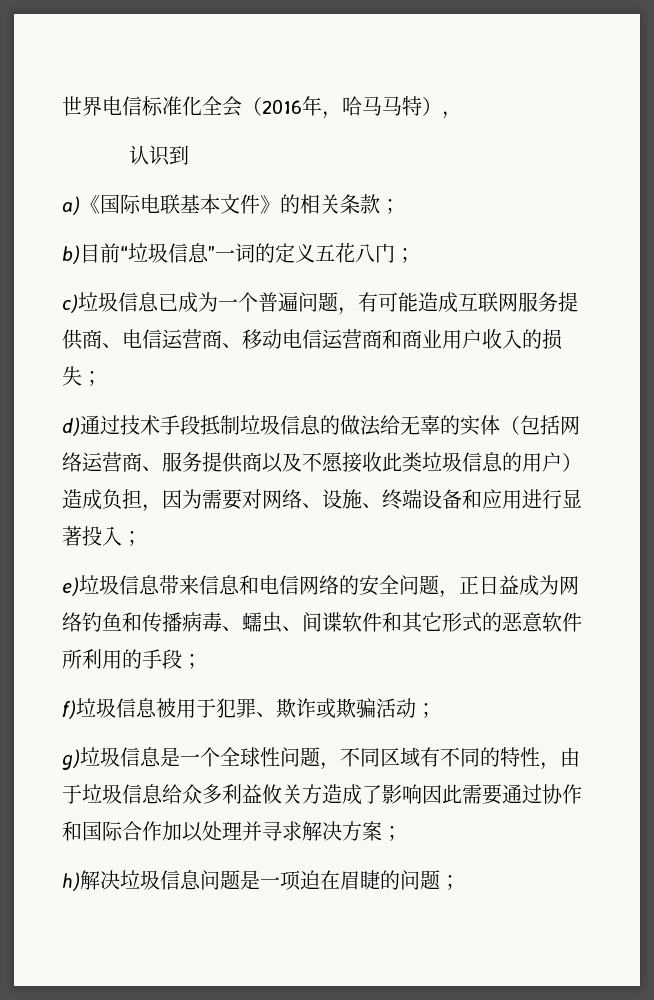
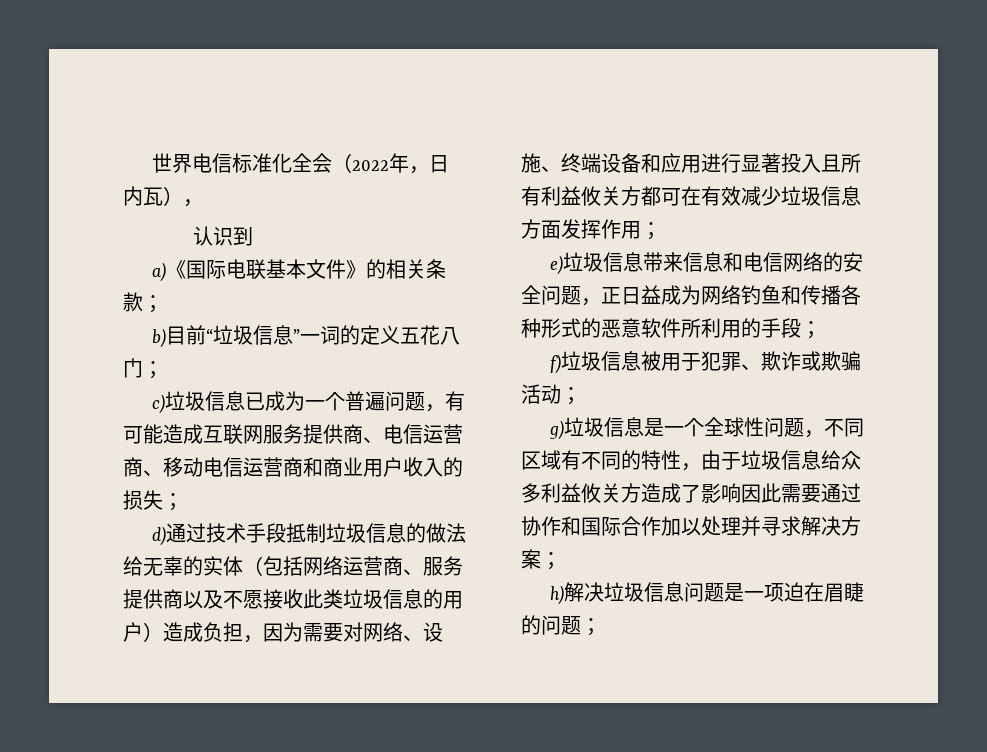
[262,96,422,119] 2016年，哈马马特 -> [351,153,449,174] [123,186,163,206] 2022年，日内瓦
(122, 536) none -> [821,153,861,173] [521,186,861,206] [521,219,641,239] 且所有利益攸关方都可在有效减少垃圾信息方面发挥作用
[182,612,442,633] 病毒、蠕虫、间谍软件和其它 -> [841,285,861,305] [521,318,541,338] 各种

